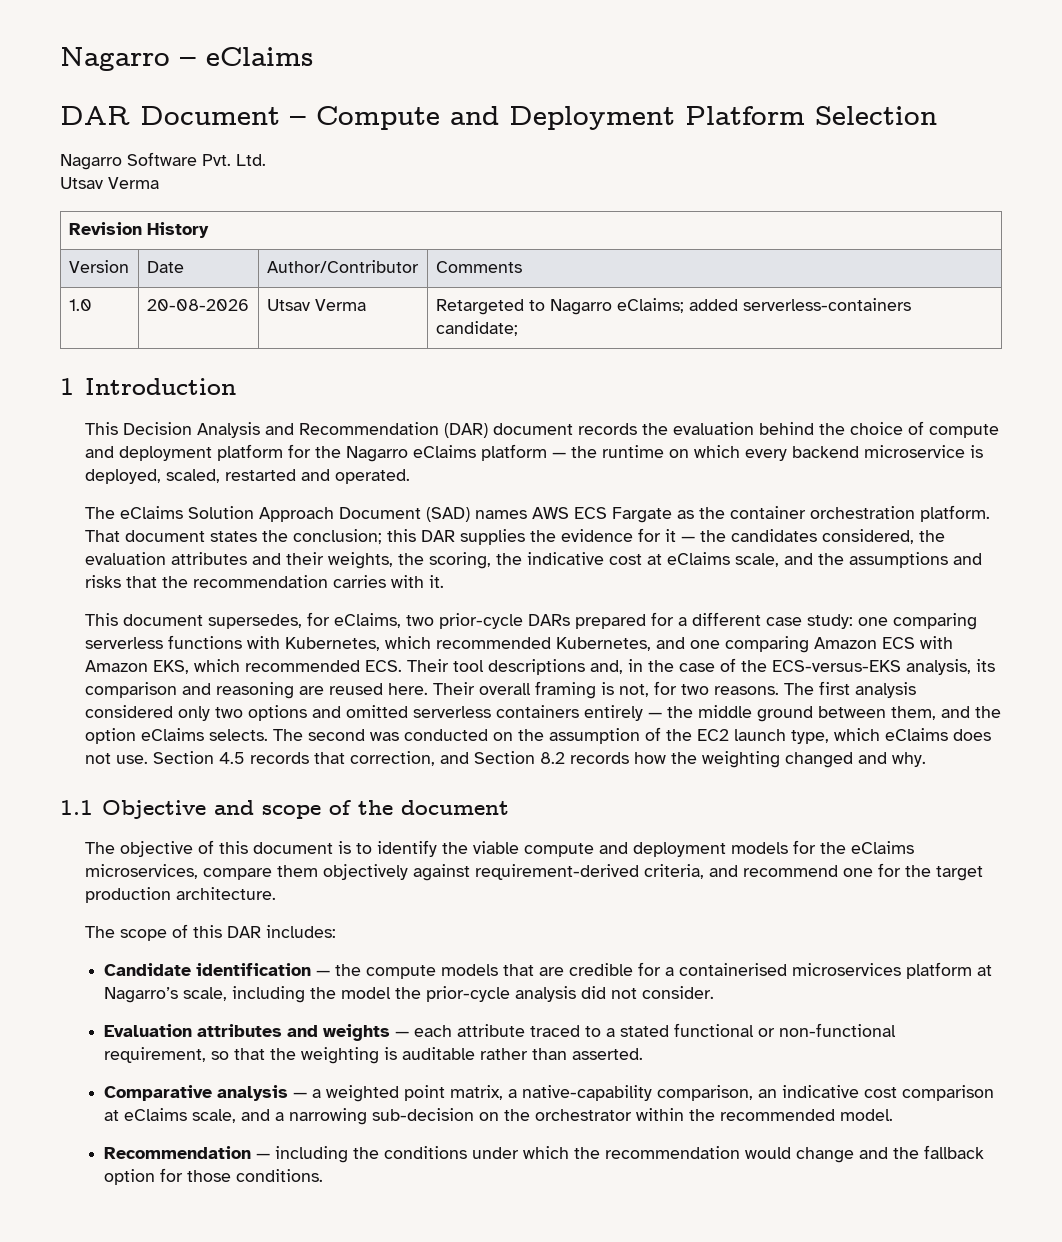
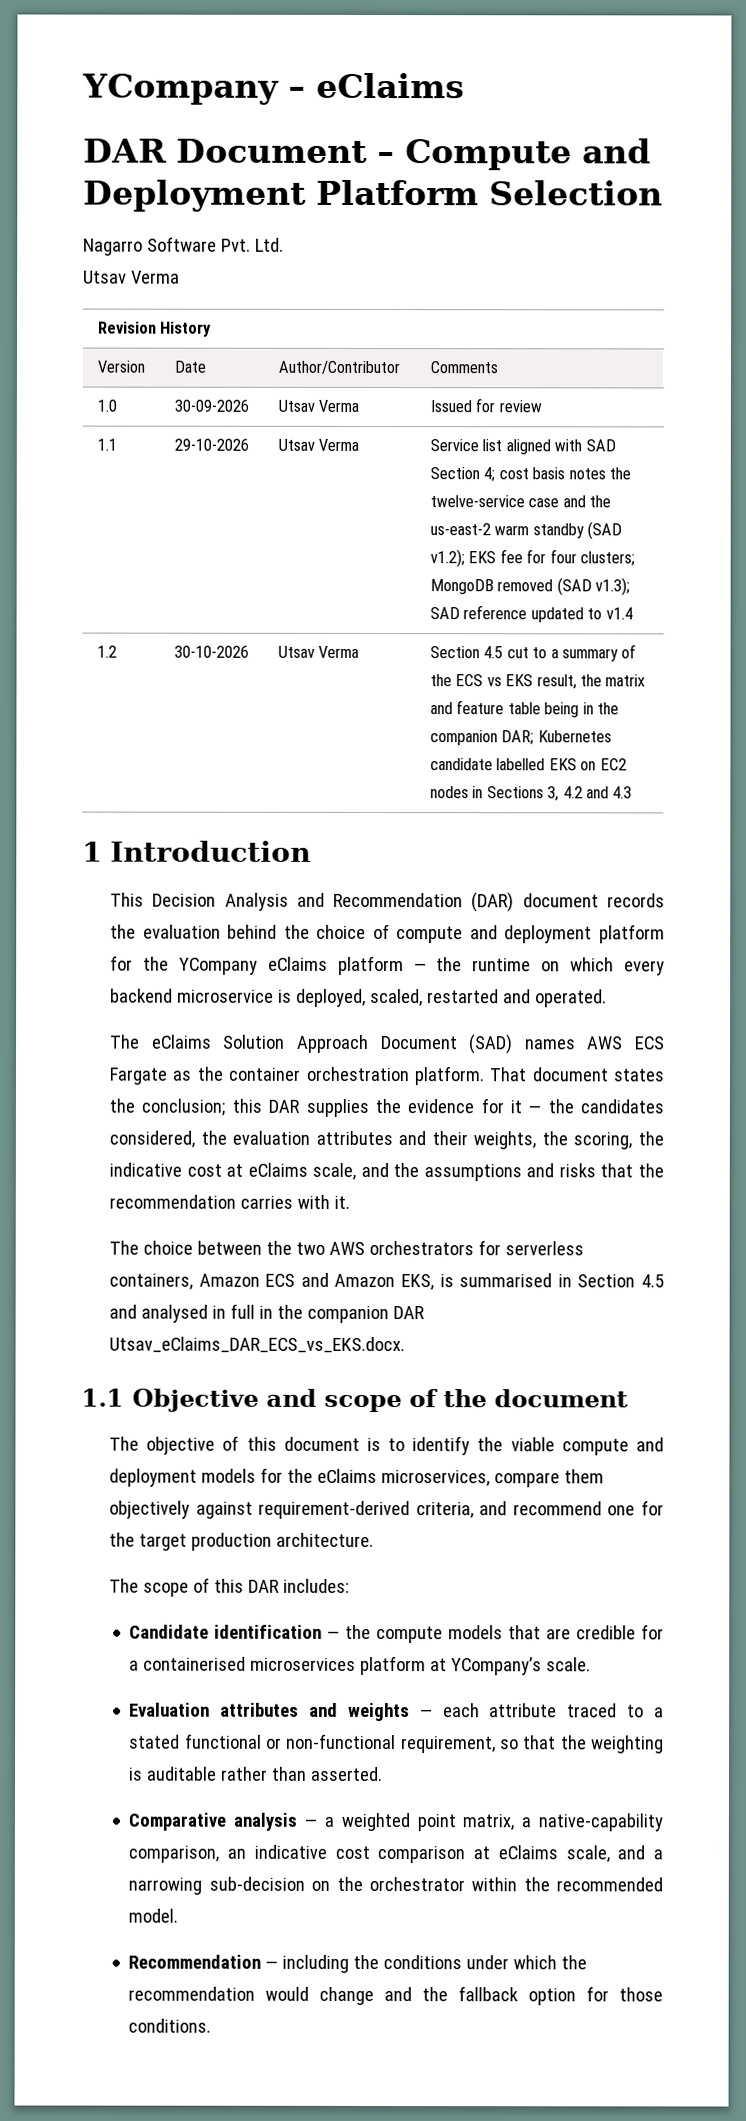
[60,47,170,71] Nagarro -> [82,73,279,105] YCompany
[146,299,249,311] [266,299,366,311] [435,298,911,315] [435,321,518,336] 20-08-2026 | Utsav Verma | Retargeted to Nagarro eClaims; added serverless-containers candidate; -> [173,399,249,412] [277,399,360,412] [429,398,542,413] [96,438,117,451] [173,438,249,451] [277,438,360,451] [429,439,616,455] [429,467,632,482] [429,495,612,508] [429,521,623,540] [429,549,636,568] [429,577,631,596] [429,605,633,623] [96,645,117,658] [173,645,249,658] [277,645,360,658] [429,644,637,662] [429,674,646,690] [429,700,620,718] [429,730,612,746] [429,758,627,771] [429,786,633,802] 30-09-2026 | Utsav Verma | Issued for review // 1.1 | 29-10-2026 | Utsav Verma | Service list aligned with SAD Section 4; cost basis notes the twelve-service case and the us-east-2 warm standby (SAD v1.2); EKS fee for four clusters; MongoDB removed (SAD v1.3); SAD reference updated to v1.4 // 1.2 | 30-10-2026 | Utsav Verma | Section 4.5 cut to a summary of the ECS vs EKS result, the matrix and feature table being in the companion DAR; Kubernetes candidate labelled EKS on EC2 nodes in Sections 3, 4.2 and 4.3
[346,446,409,462] Nagarro -> [178,957,258,975] YCompany
[85,612,978,630] [85,635,810,653] This document supersedes, for eClaims, two prior-cycle DARs prepared for a different case study: one comparing serverless functions with Kubernetes, which recommended Kubernetes, and one comparing -> [109,1240,585,1256] [109,1273,194,1290] The choice between the two AWS orchestrators for serverless containers,
[920,636,954,649] with -> [300,1272,329,1287] and
[194,658,996,675] [85,681,917,699] [85,705,1002,722] [85,727,992,744] [85,751,927,768] which recommended ECS. Their tool descriptions and, in the case of the ECS-versus-EKS analysis, its comparison and reasoning are reused here. Their overall framing is not, for two reasons. The first analysis considered only two options and omitted serverless containers entirely — the middle ground between them, and the option eClaims selects. The second was conducted on the assumption of the EC2 launch type, which eClaims does not use. Section 4.5 records that correction, and Section 8.2 records how the weighting changed and why. -> [439,1273,664,1288] [109,1303,426,1324] [109,1336,406,1354] is summarised in Section 4.5 and analysed in full in the companion DAR Utsav_eClaims_DAR_ECS_vs_EKS.docx.
[104,986,715,1003] Nagarro’s scale, including the model the prior-cycle analysis did not consider. -> [451,1657,592,1676] YCompany’s scale.

